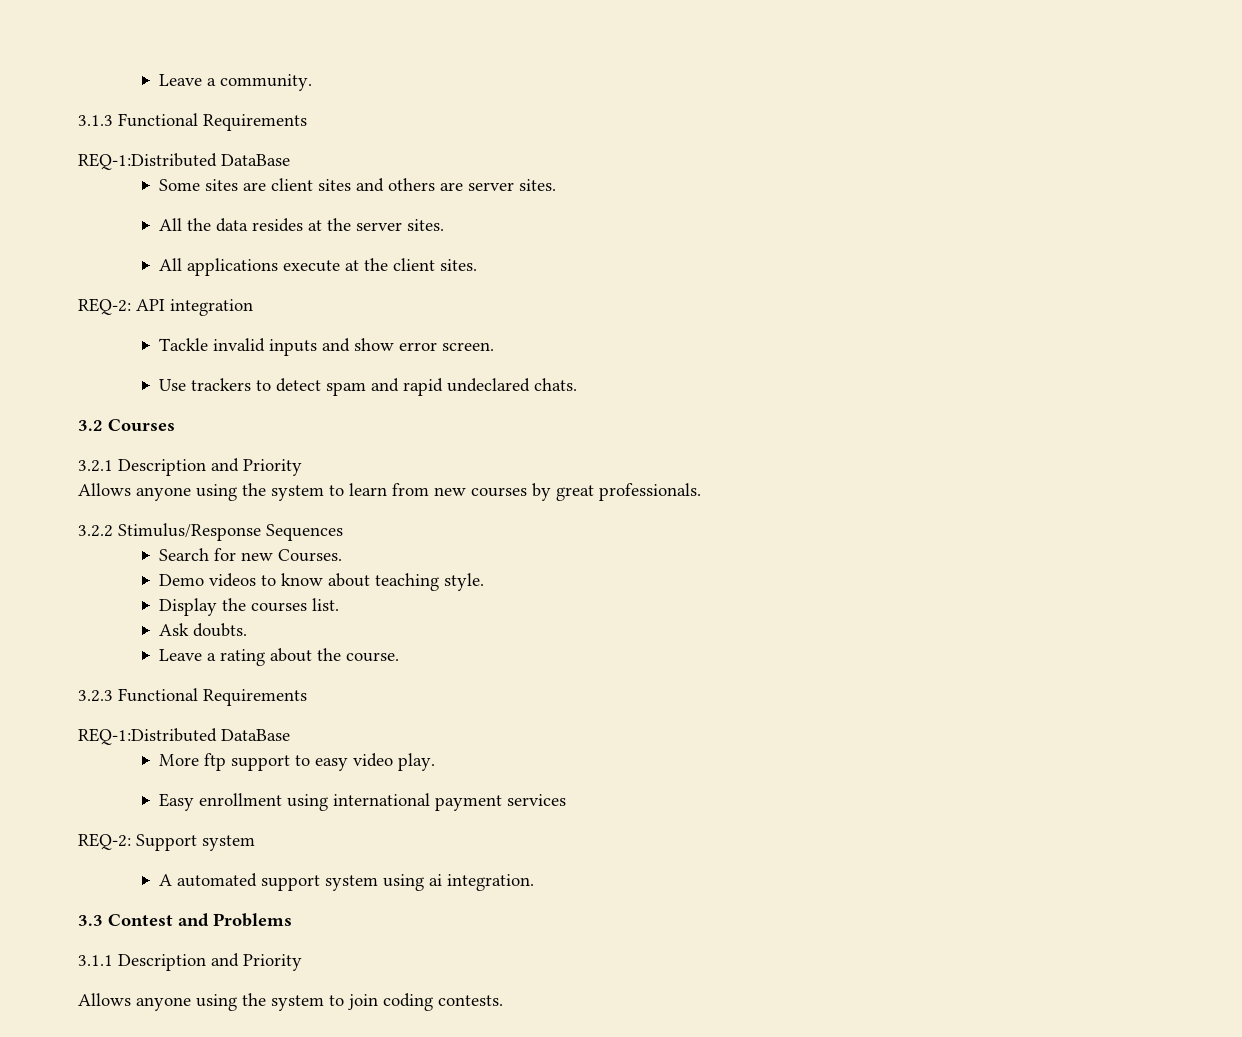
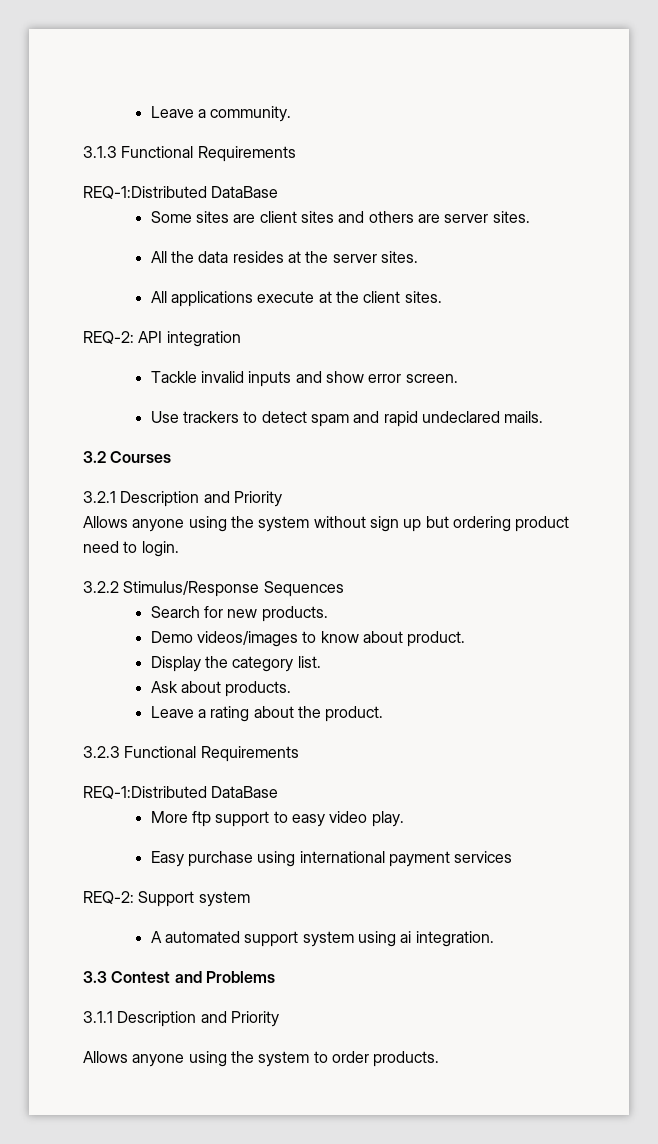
[533,378,577,391] chats. -> [504,411,544,423] mails.
[329,483,701,501] to learn from new courses by great professionals. -> [313,516,570,532] [83,541,179,557] without sign up but ordering product need to login.
[277,549,342,562] Courses. -> [261,606,328,622] products.
[208,573,256,587] videos -> [196,631,298,647] videos/images
[374,573,484,591] teaching style. -> [407,631,466,647] product.
[250,602,307,612] courses -> [232,656,294,672] category
[192,623,247,637] doubts. -> [180,681,292,697] about products.
[345,652,399,662] course. -> [325,706,384,722] product.
[198,793,282,806] enrollment -> [187,851,253,867] purchase
[348,993,503,1011] join coding contests. -> [331,1051,440,1067] order products.

